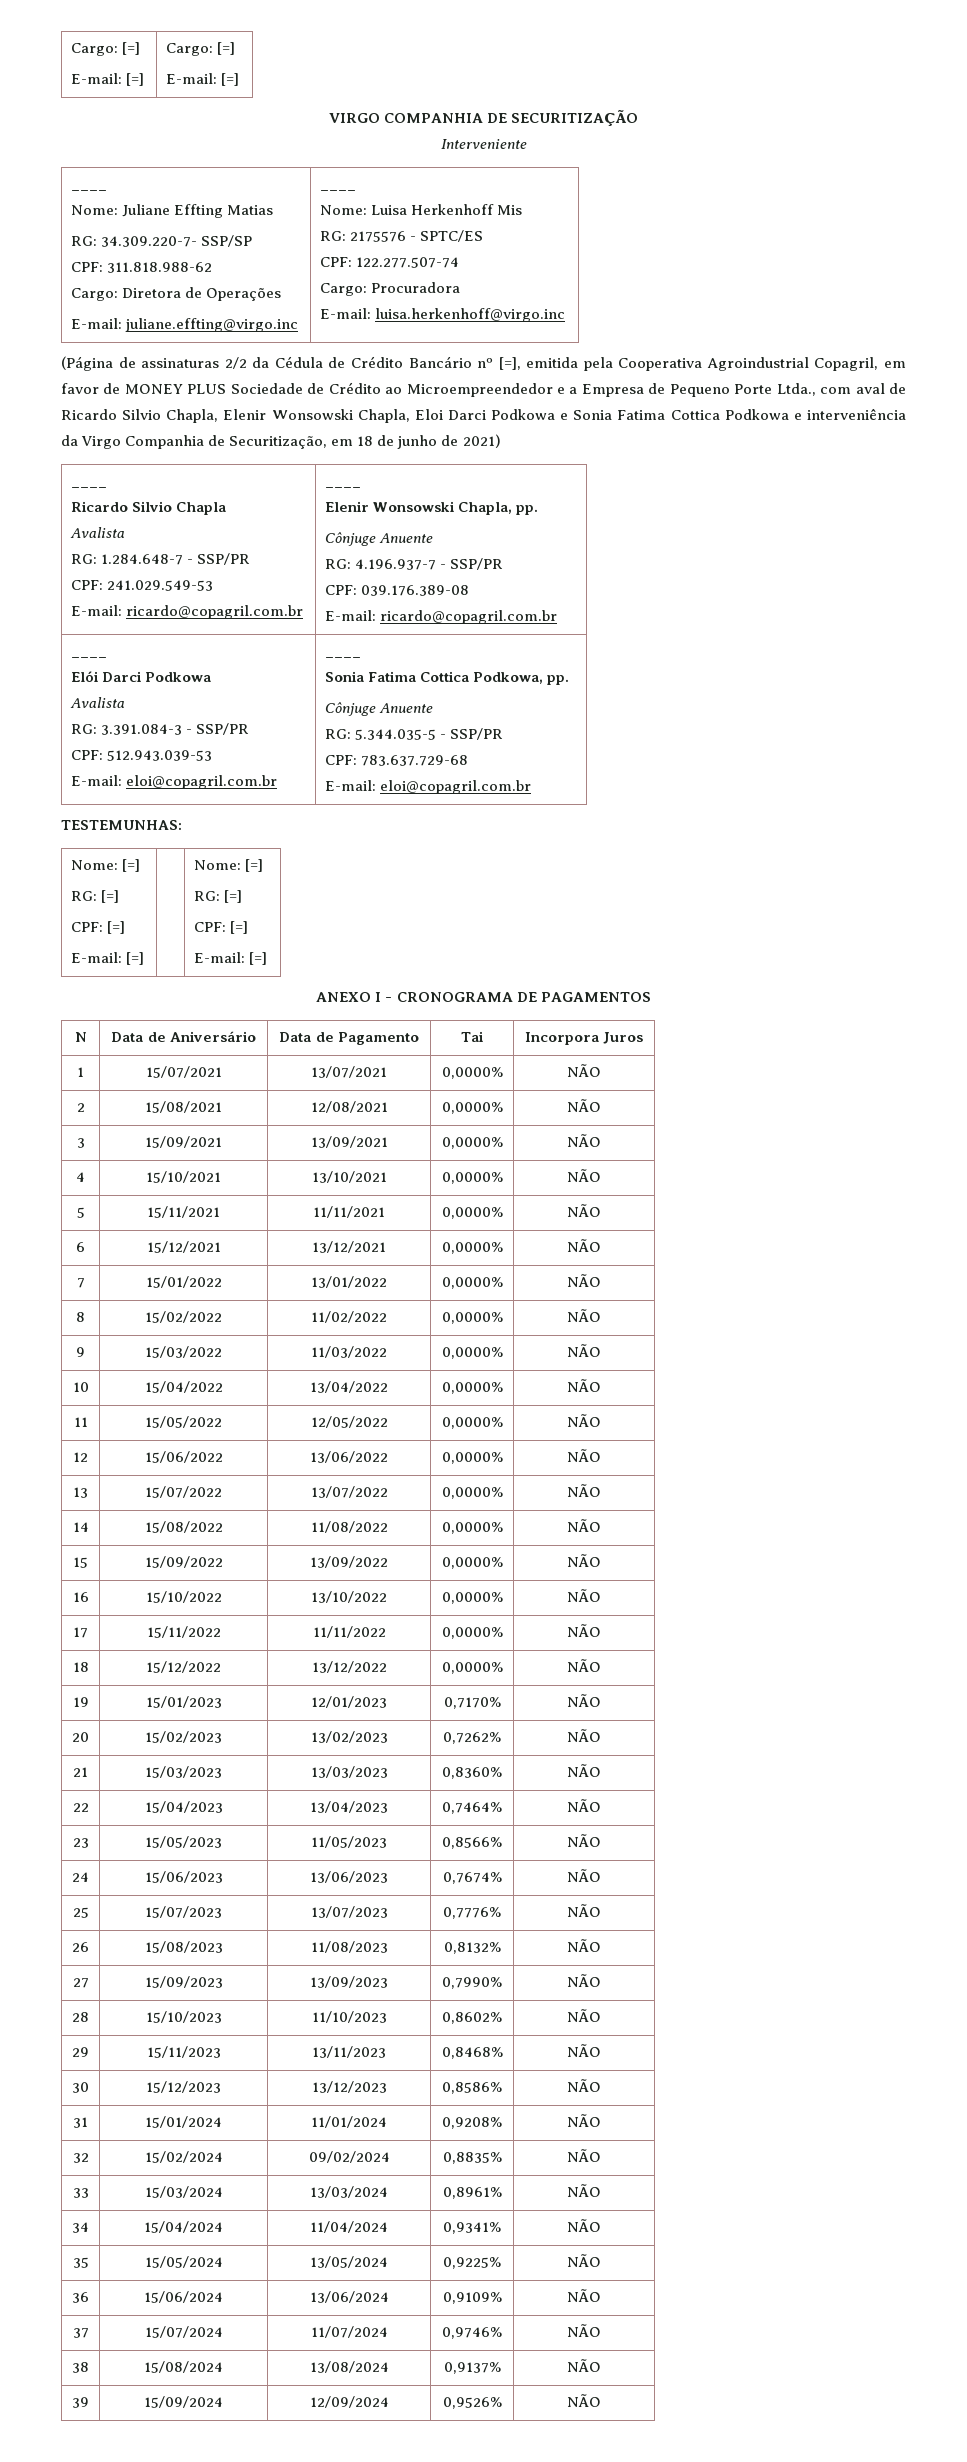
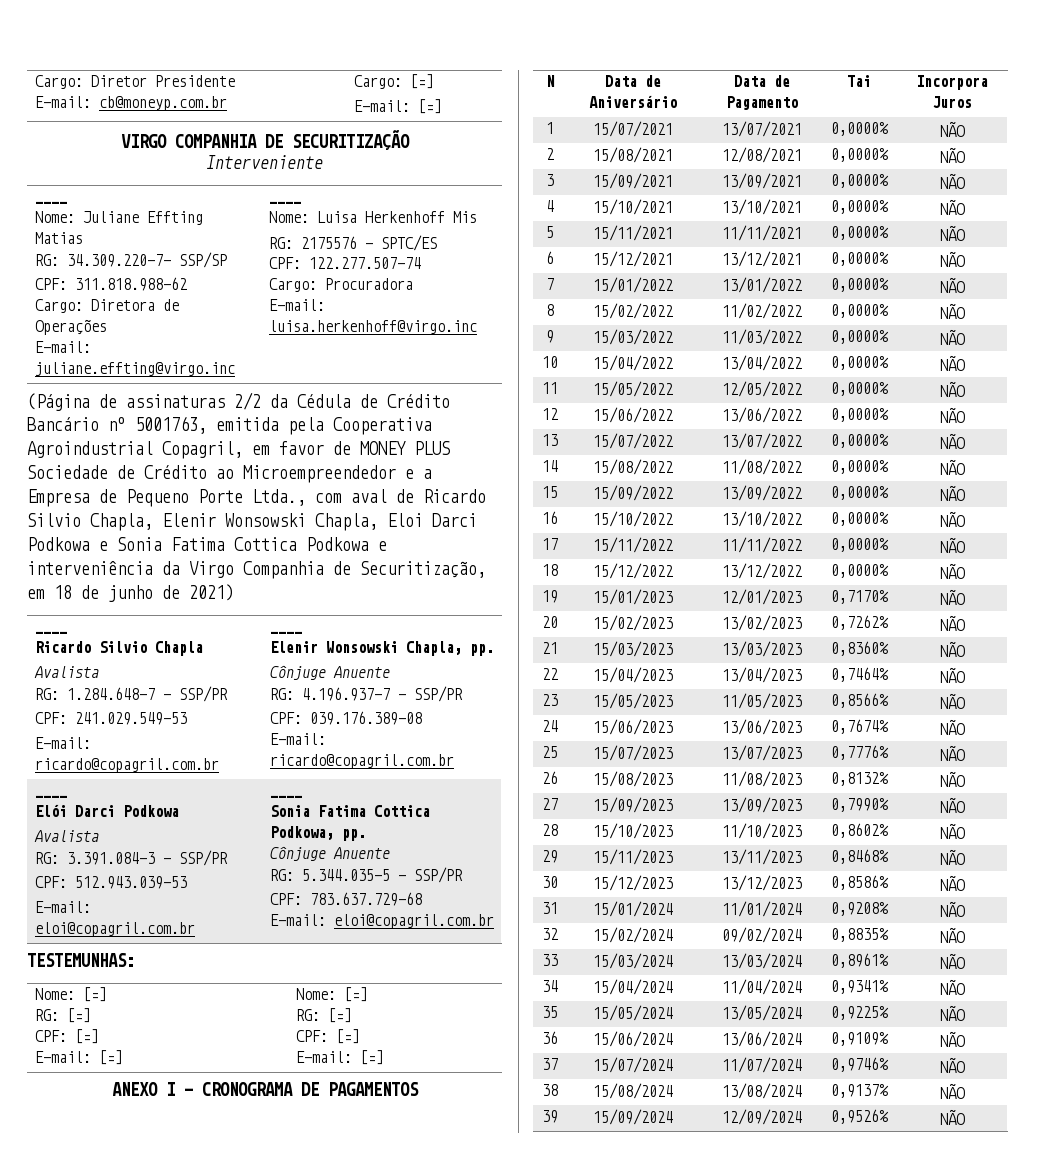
[71,42,141,56] [71,73,145,86] Cargo: [=] // E-mail: [=] -> [34,75,235,89] [34,96,227,111] Cargo: Diretor Presidente // E-mail: cb@moneyp.com.br
[498,357,521,370] [=], -> [135,416,207,434] 5001763,

